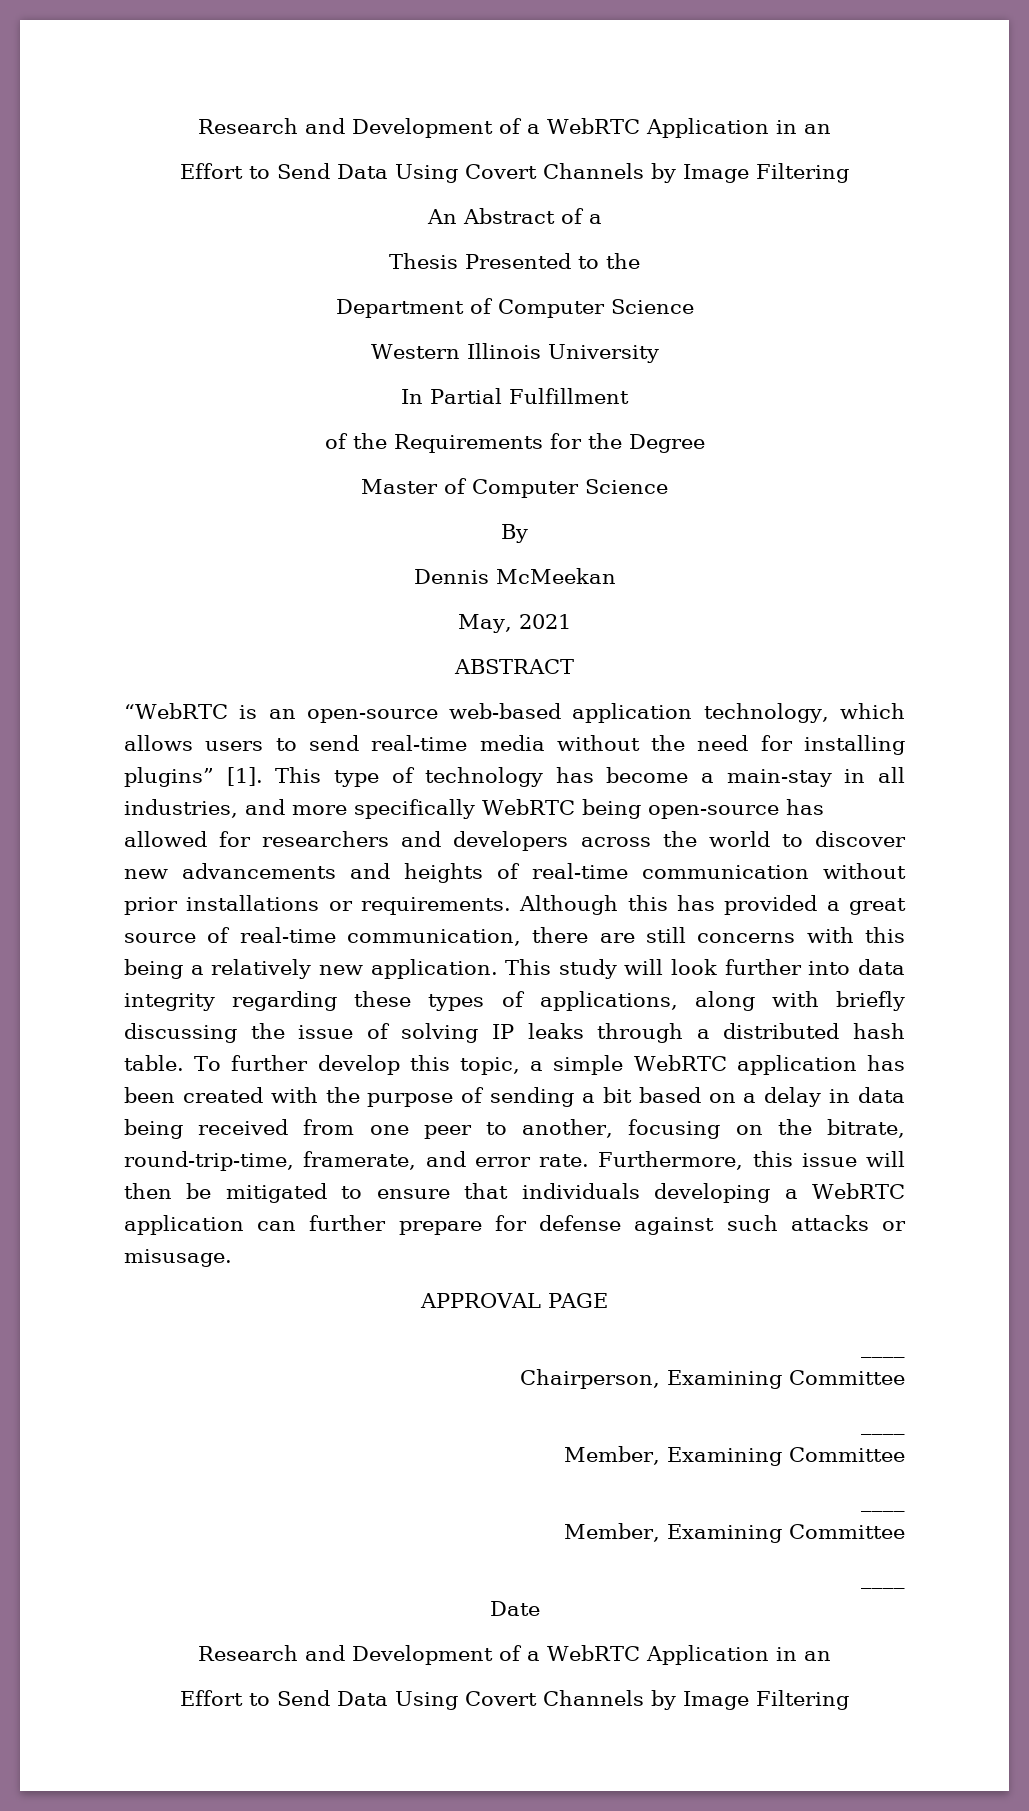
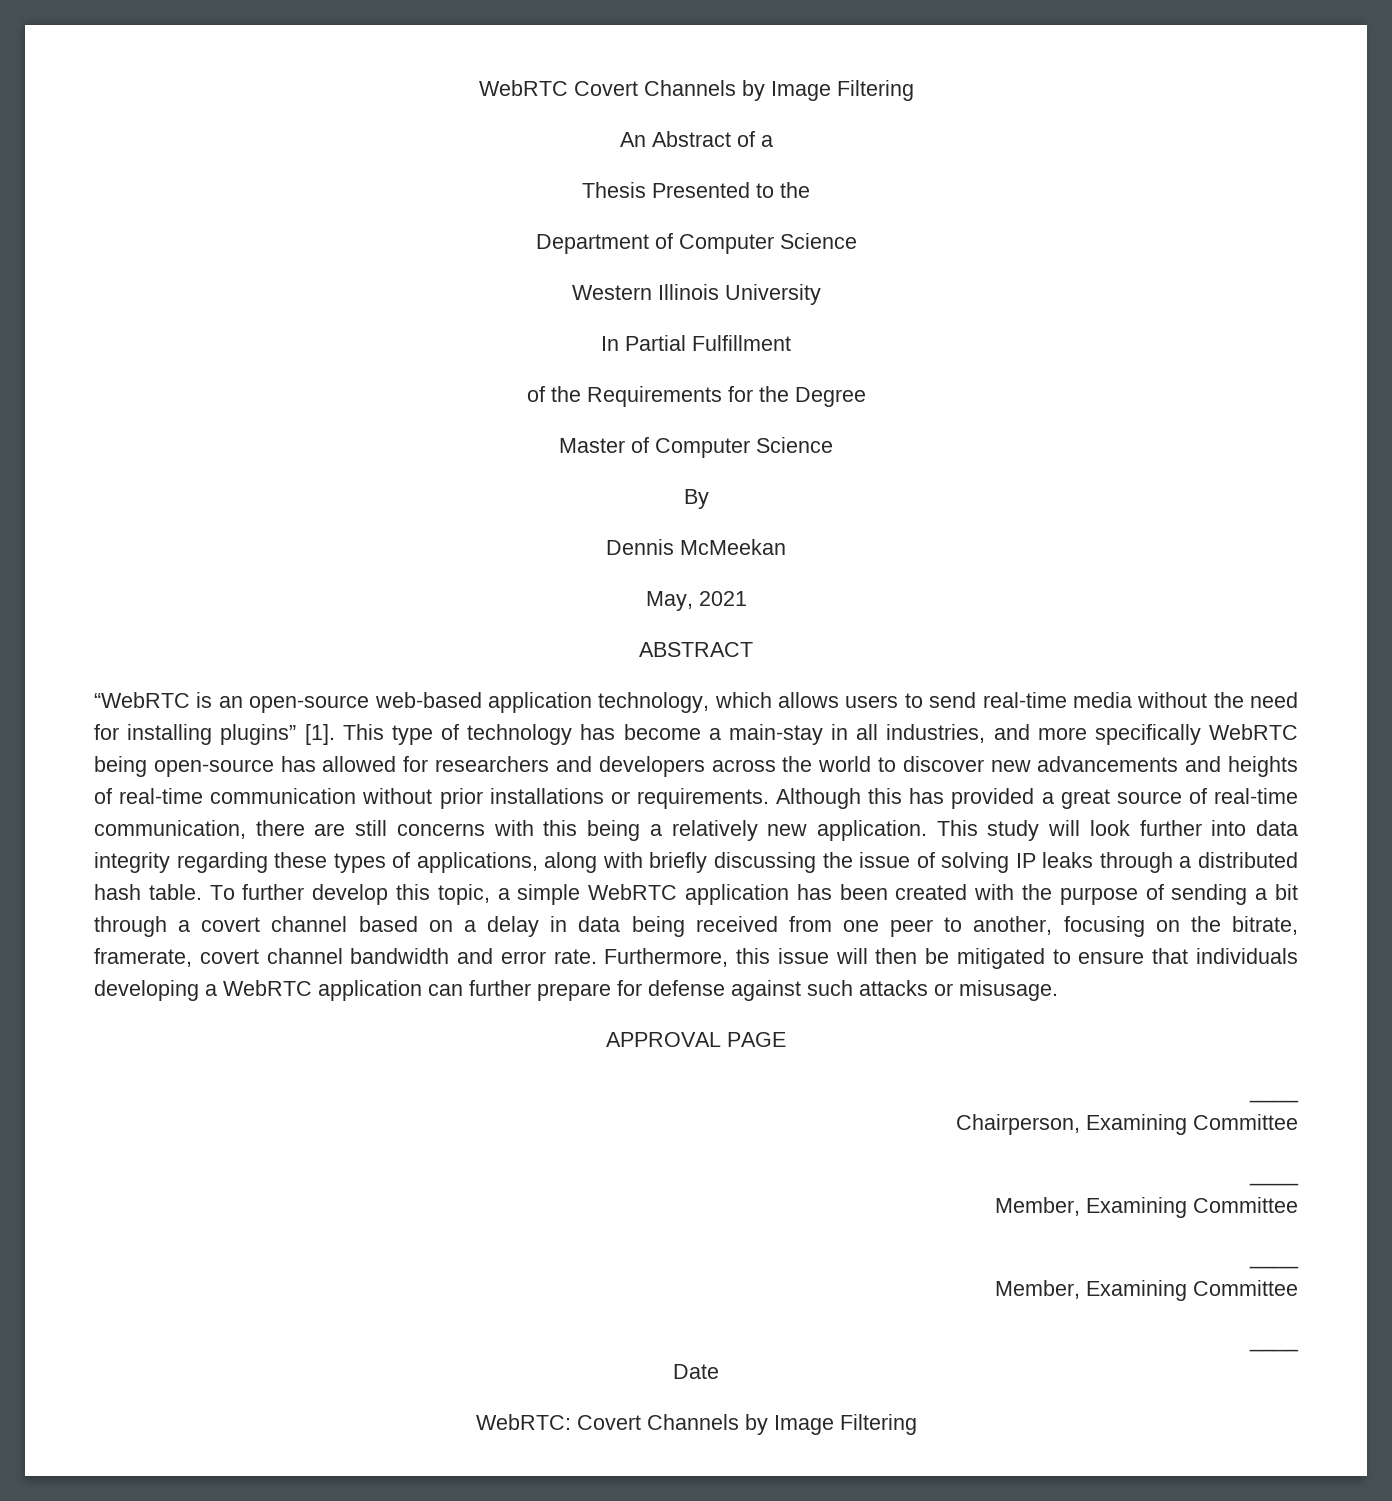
[198,118,831,138] [180,163,458,183] Research and Development of a WebRTC Application in an // Effort to Send Data Using -> [478,80,568,96] WebRTC
(632, 1095) none -> [94,916,348,937] through a covert channel
[124,1151,417,1171] round-trip-time, framerate, -> [94,948,450,967] framerate, covert channel bandwidth
[198,1645,831,1665] [180,1690,458,1710] Research and Development of a WebRTC Application in an // Effort to Send Data Using -> [475,1414,571,1430] WebRTC:

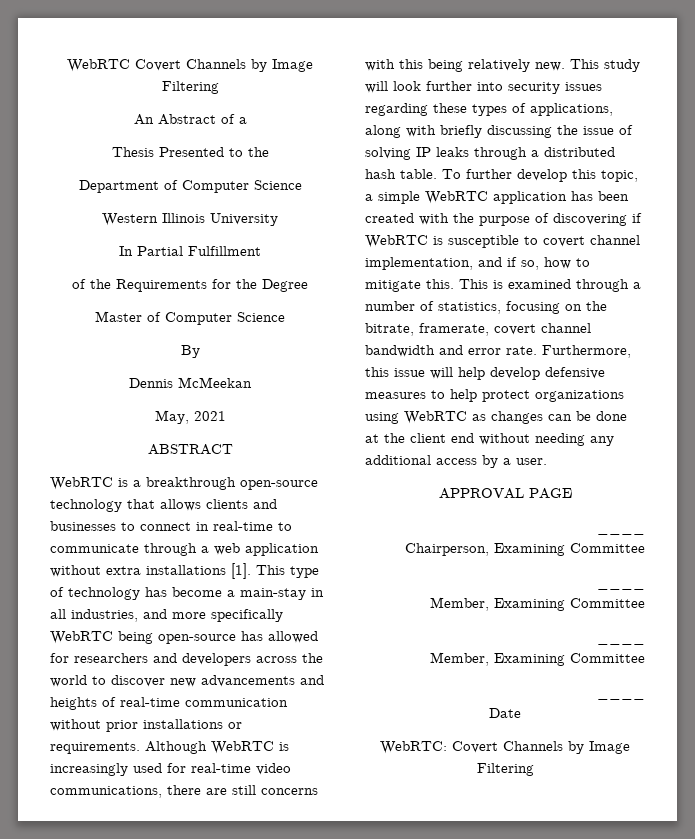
[94,692,1298,713] [94,724,297,745] “WebRTC is an open-source web-based application technology, which allows users to send real-time media without the need for installing plugins” -> [50,477,318,490] [50,499,277,512] [50,521,292,531] [50,543,319,556] [50,565,226,577] WebRTC is a breakthrough open-source technology that allows clients and businesses to connect in real-time to communicate through a web application without extra installations
[868,788,1298,809] [94,820,246,839] this has provided a great source of real-time communication, -> [211,741,289,754] [50,763,291,776] [50,786,162,798] WebRTC is increasingly used for real-time video communications,
[649,820,927,841] a relatively new application. -> [468,59,565,72] relatively new.
[1255,820,1298,836] [94,852,170,873] data integrity -> [508,82,602,94] security issues
[1171,884,1298,905] [94,916,1053,937] sending a bit through a covert channel based on a delay in data being received from one peer to another, -> [553,213,642,226] [365,235,640,248] [365,257,590,270] [365,279,641,292] [365,301,501,314] discovering if WebRTC is susceptible to covert channel implementation, and if so, how to mitigate this. This is examined through a number of statistics,
[875,948,1298,969] [94,980,1058,1001] then be mitigated to ensure that individuals developing a WebRTC application can further prepare for defense against such attacks or misusage. -> [458,367,605,380] [365,389,624,402] [365,411,627,424] [365,433,614,446] [365,455,547,468] help develop defensive measures to help protect organizations using WebRTC as changes can be done at the client end without needing any additional access by a user.

